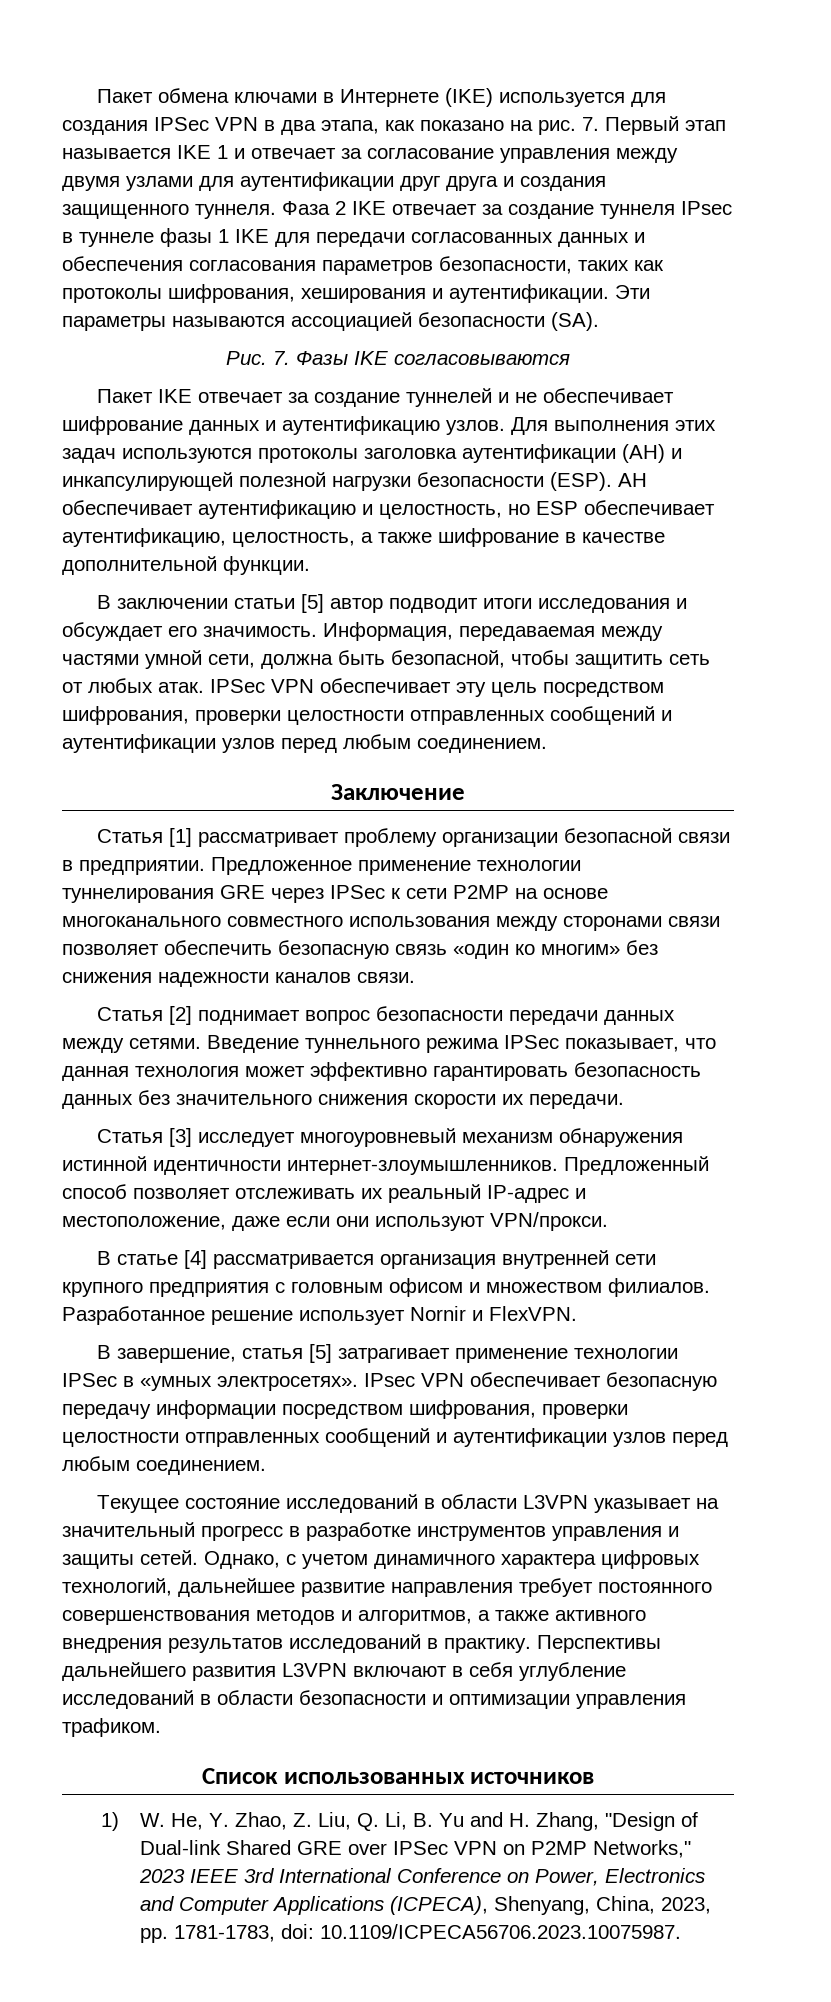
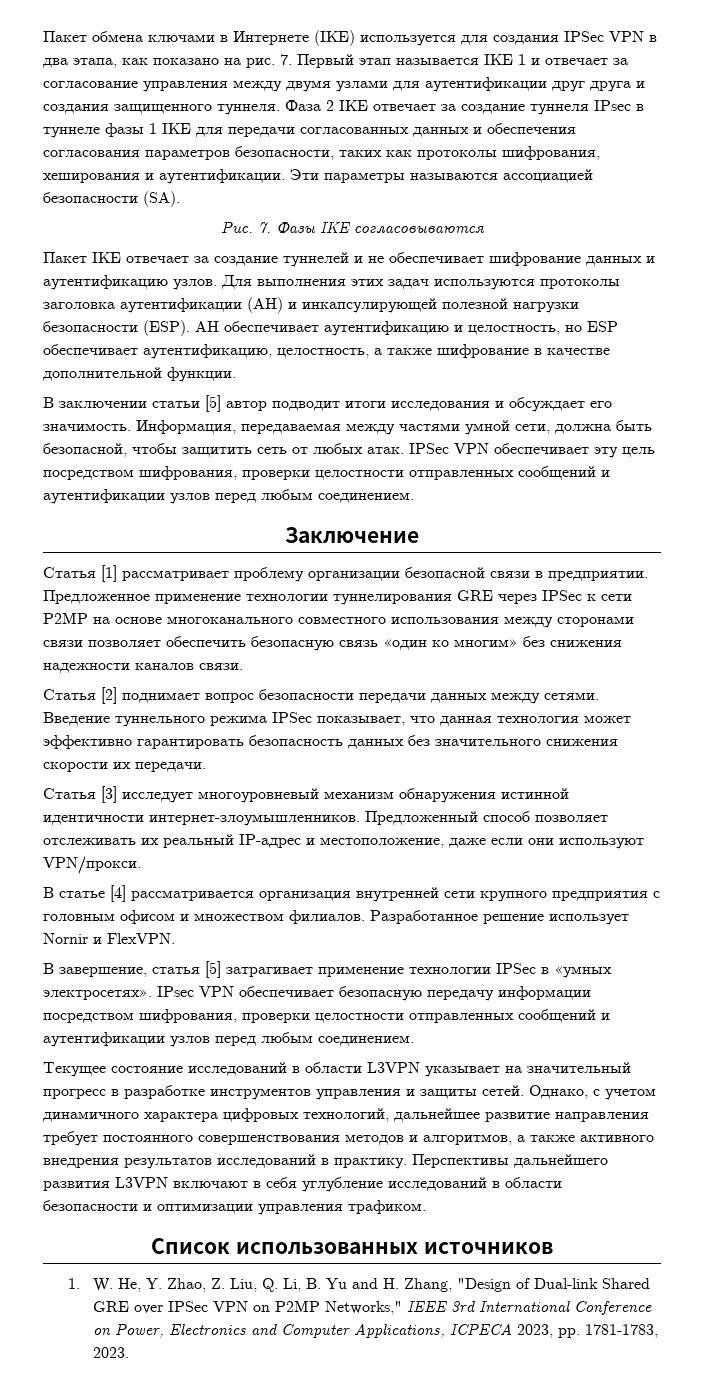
[100,1812,119,1831] 1) -> [68,1278,81,1289] 1.
[138,1869,185,1883] 2023 -> (403, 1308) none
[271,1896,655,1915] Applications (ICPECA), Shenyang, China, -> [354,1323,513,1338] Applications, ICPECA
[280,1924,681,1939] doi: 10.1109/ICPECA56706.2023.10075987. -> [93,1347,130,1358] 2023.

